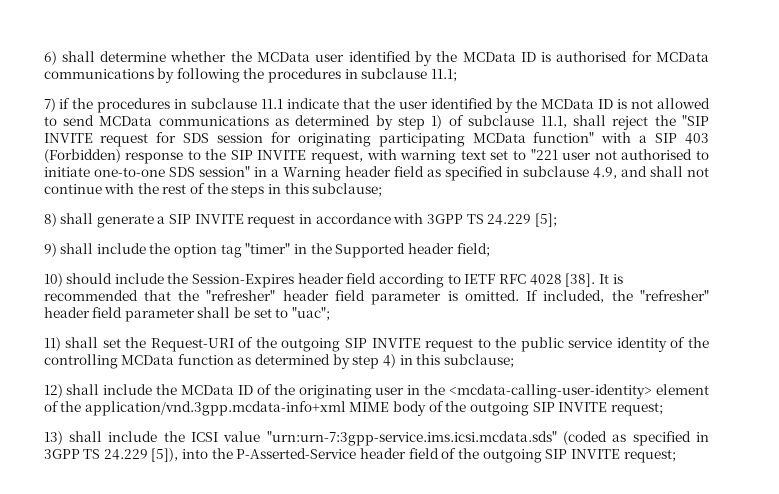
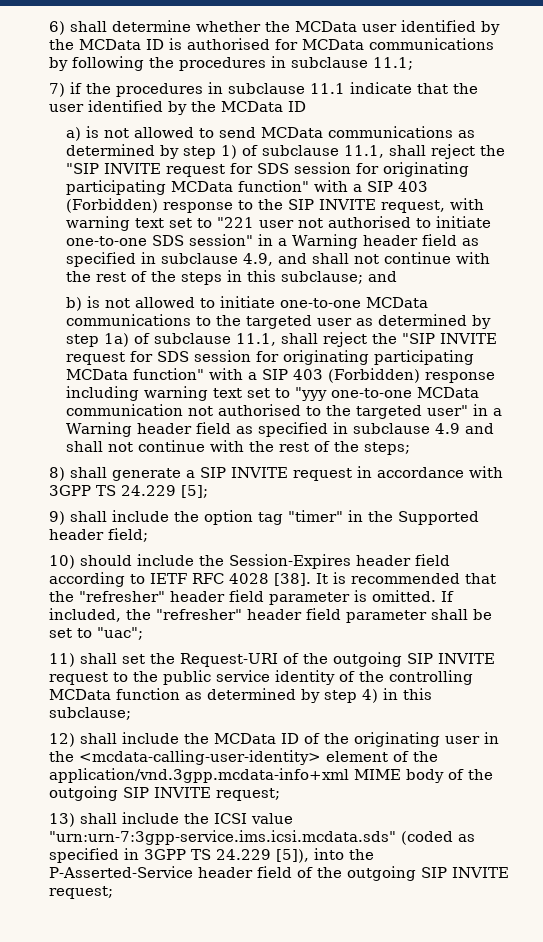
(614, 104) none -> [65,127,81,141] // a)
(383, 190) none -> [367,271,397,282] [65,296,428,311] [65,314,491,329] [65,332,497,347] [65,350,474,365] [65,368,495,383] [65,386,479,401] [65,404,502,419] [65,422,494,437] [65,440,410,455] and // b) is not allowed to initiate one-to-one MCData communications to the targeted user as determined by step 1a) of subclause 11.1, shall reject the "SIP INVITE request for SDS session for originating participating MCData function" with a SIP 403 (Forbidden) response including warning text set to "yyy one-to-one MCData communication not authorised to the targeted user" in a Warning header field as specified in subclause 4.9 and shall not continue with the rest of the steps;

